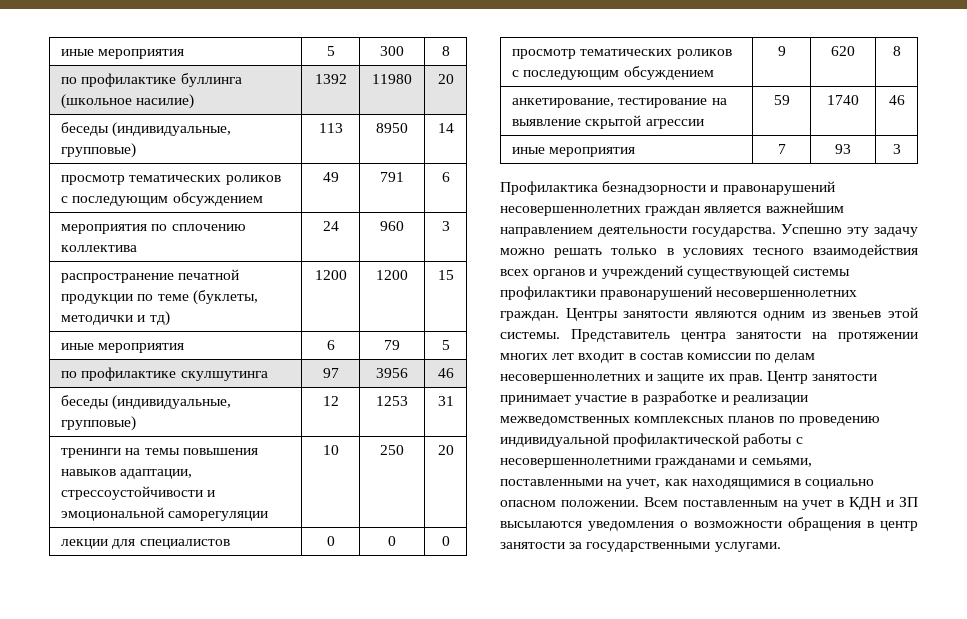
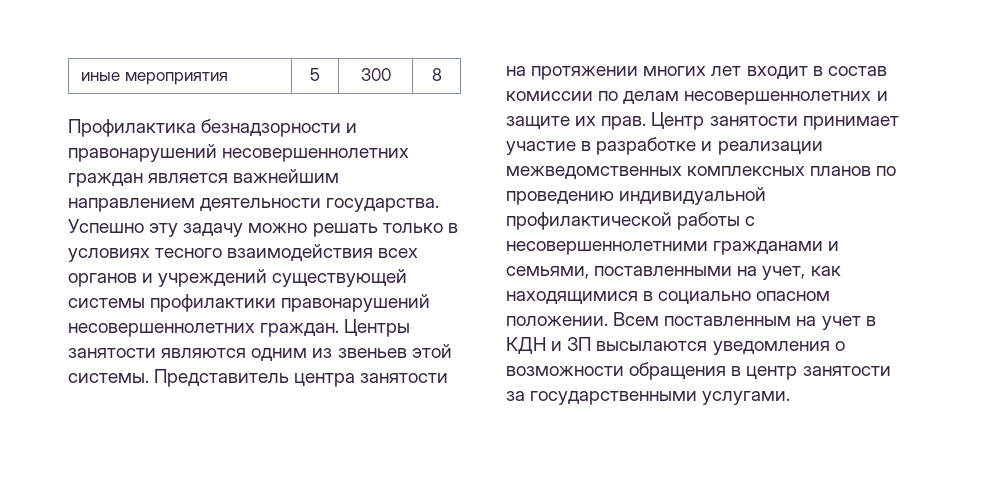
[61,73,242,87] [61,94,195,109] [314,74,347,84] [372,74,412,84] [437,74,454,84] [61,122,232,137] [61,143,137,158] [318,123,343,133] [376,123,408,133] [437,123,454,133] [61,175,281,185] [61,192,263,206] [322,172,339,182] [380,172,404,182] [441,172,450,182] [61,224,246,234] [61,245,138,252] [322,221,339,231] [380,221,404,231] [441,221,450,231] [61,269,240,283] [61,290,258,305] [61,311,170,326] [314,270,347,280] [376,270,408,280] [437,270,454,280] [61,343,185,353] [326,340,335,350] [384,340,400,350] [441,340,450,350] [61,367,268,381] [322,368,339,378] [376,368,408,378] [437,368,454,378] [61,395,232,410] [61,416,137,431] [322,396,339,406] [376,396,408,406] [437,396,454,406] [61,448,258,458] [61,469,193,479] [61,486,216,500] [61,507,269,521] [322,445,339,455] [380,445,404,455] [437,445,454,455] [61,539,230,549] [326,536,335,546] [388,536,396,546] [441,536,450,546] [512,49,732,59] [512,66,714,80] [777,46,786,56] [831,46,855,56] [892,46,901,56] [512,98,727,108] [512,115,704,129] [773,95,790,105] [827,95,859,105] [888,95,905,105] [512,147,636,157] [777,144,786,154] [835,144,851,154] [892,144,901,154] // по профилактике буллинга (школьное насилие) | 1392 | 11980 | 20 // беседы (индивидуальные, групповые) | 113 | 8950 | 14 // просмотр тематических роликов с последующим обсуждением | 49 | 791 | 6 // мероприятия по сплочению коллектива | 24 | 960 | 3 // распространение печатной продукции по теме (буклеты, методички и тд) | 1200 | 1200 | 15 // иные мероприятия | 6 | 79 | 5 // по профилактике скулшутинга | 97 | 3956 | 46 // беседы (индивидуальные, групповые) | 12 | 1253 | 31 // тренинги на темы повышения навыков адаптации, стрессоустойчивости и эмоциональной саморегуляции | 10 | 250 | 20 // лекции для специалистов | 0 | 0 | 0 // просмотр тематических роликов с последующим обсуждением | 9 | 620 | 8 // анкетирование, тестирование на выявление скрытой агрессии | 59 | 1740 | 46 // иные мероприятия | 7 | 93 | 3 -> (442, 74) none

